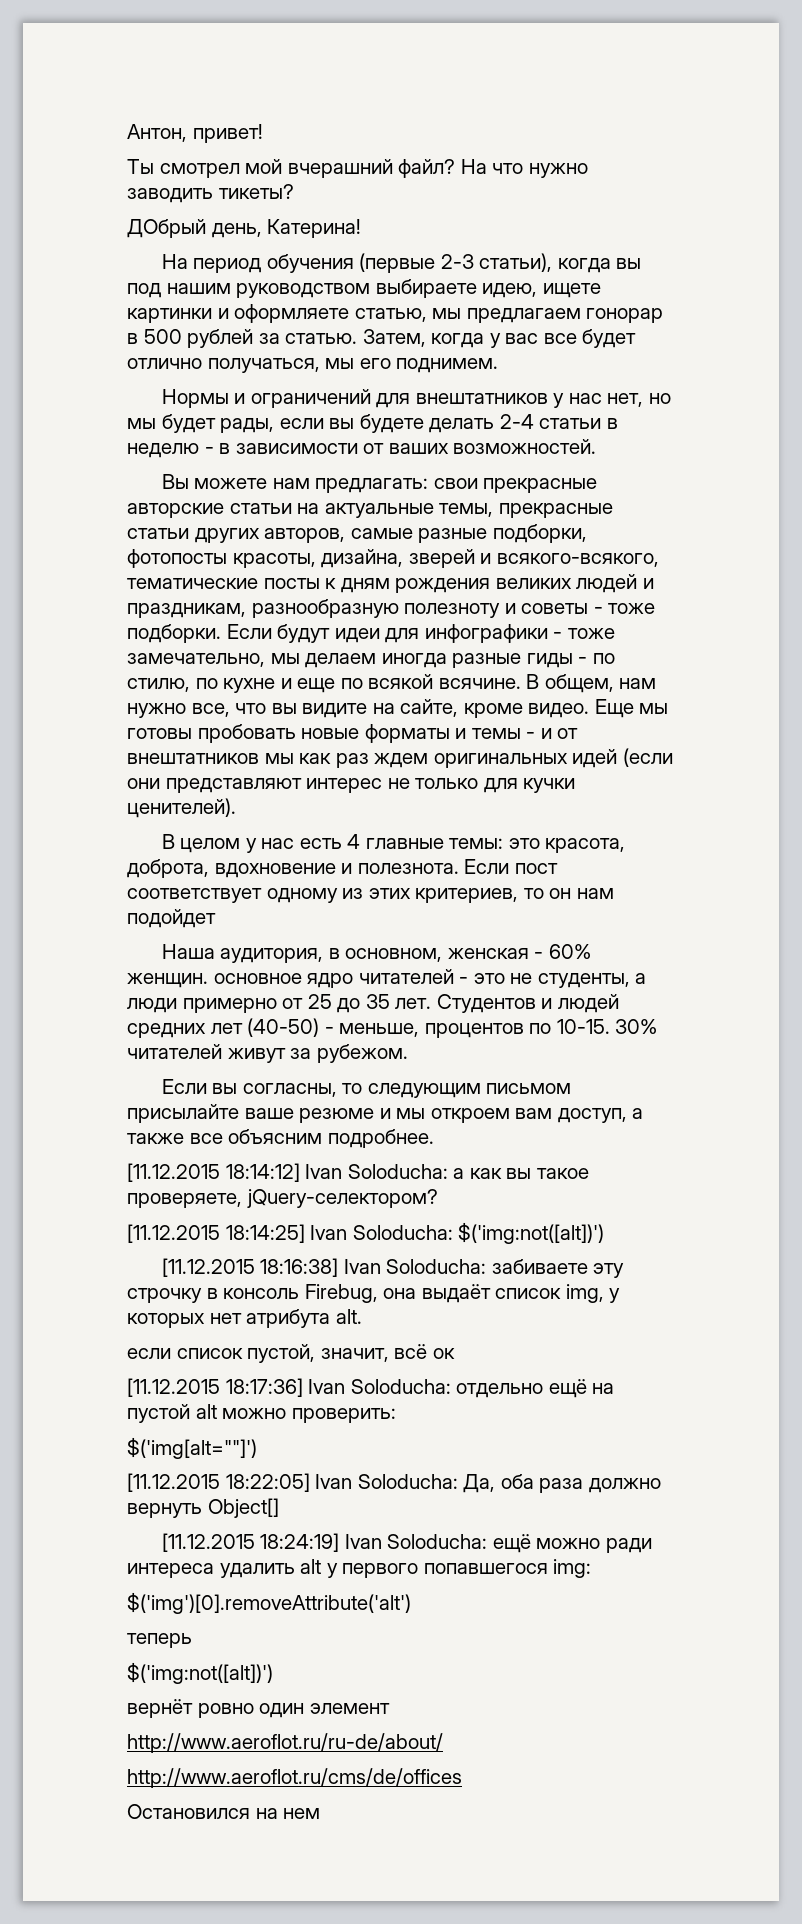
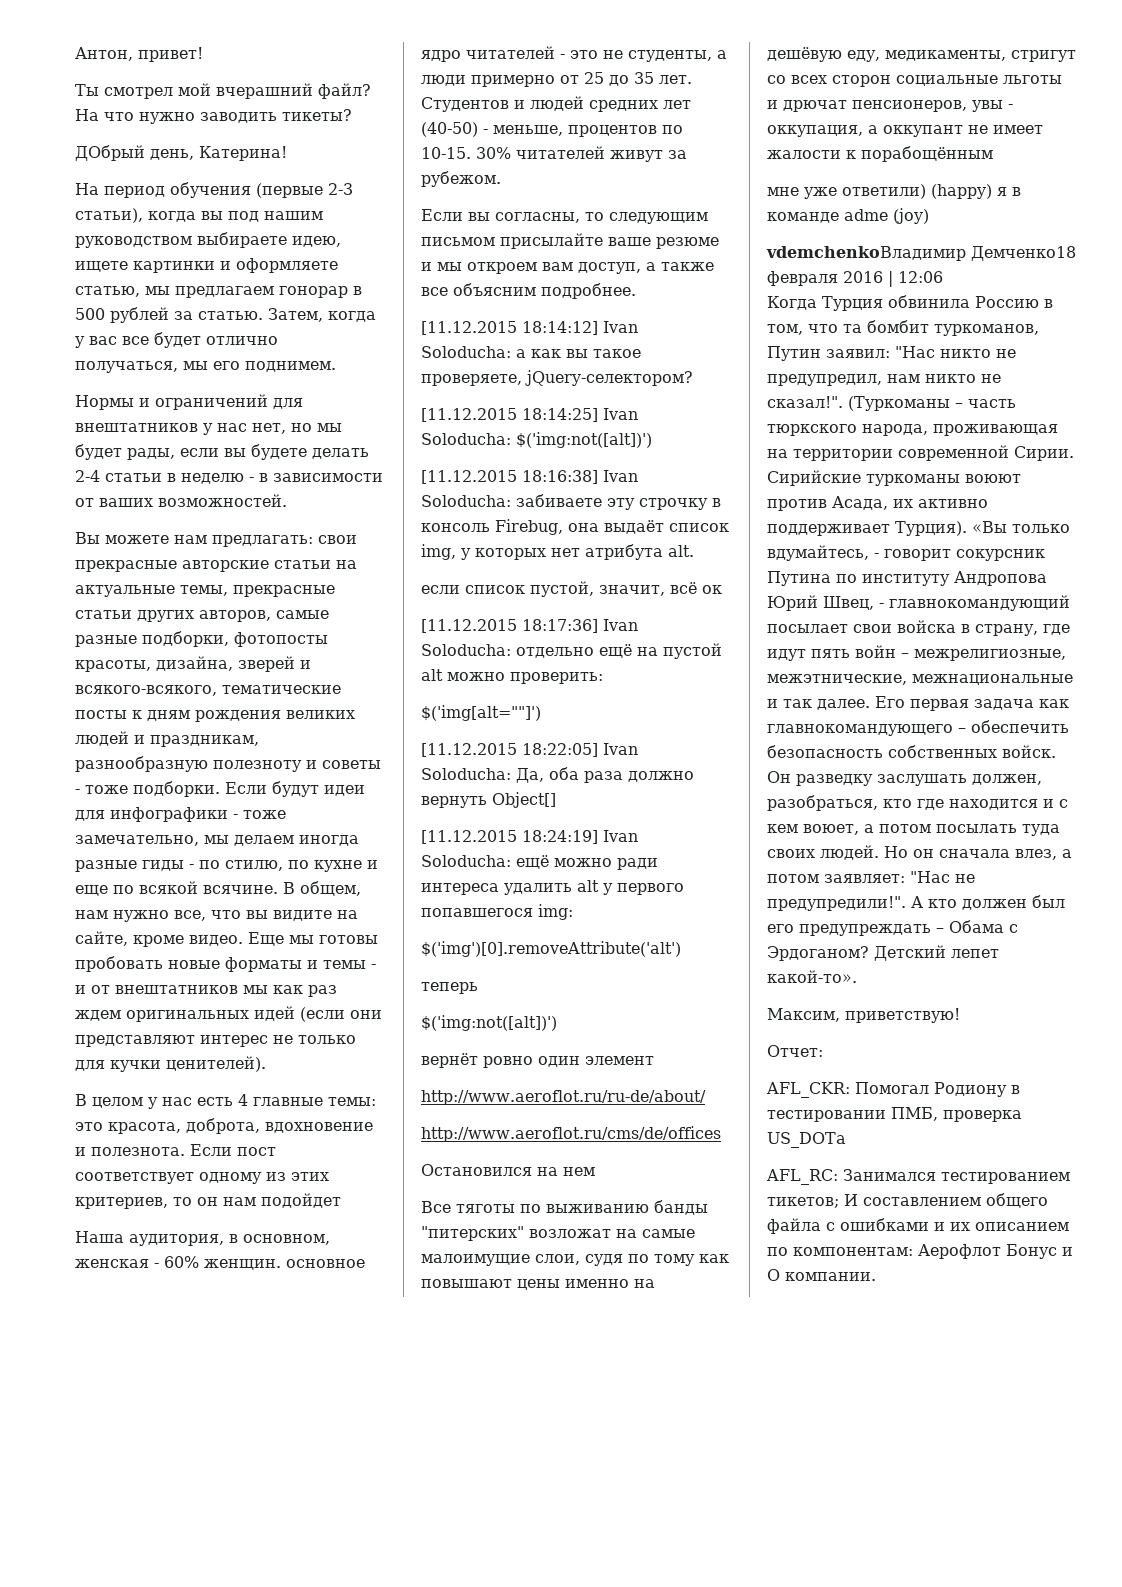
(321, 1813) none -> [421,1200,708,1215] [421,1226,695,1241] [421,1254,729,1266] [421,1279,655,1290] [767,47,1076,62] [767,75,1062,87] [767,100,1013,112] [767,125,1043,137] [767,146,993,162] [767,184,1021,199] [767,208,929,224] [766,246,1076,261] [767,271,943,287] [767,295,1053,311] [767,320,1039,336] [767,346,1016,361] [767,374,1001,386] [767,396,1016,411] [767,424,1058,436] [767,445,1074,461] [767,470,1021,486] [767,496,988,511] [767,521,1070,536] [767,545,1045,561] [767,571,1047,586] [767,595,1070,611] [767,620,1070,636] [767,645,1066,661] [767,674,1073,685] [767,696,1069,711] [767,720,1069,736] [767,745,1056,758] [767,771,1042,786] [767,795,1068,811] [767,824,1060,836] [767,845,1072,860] [767,871,975,883] [767,895,1065,911] [767,920,1018,936] [767,945,999,961] [767,970,857,983] [767,1008,960,1023] [767,1045,823,1057] [766,1082,1020,1098] [767,1107,1022,1122] [767,1132,846,1148] [766,1169,1070,1185] [767,1193,1048,1208] [767,1218,1069,1234] [767,1244,1073,1259] [767,1269,876,1281] // Все тяготы по выживанию банды "питерских" возложат на самые малоимущие слои, судя по тому как повышают цены именно на дешёвую еду, медикаменты, стригут со всех сторон социальные льготы и дрючат пенсионеров, увы - оккупация, а оккупант не имеет жалости к порабощённым // мне уже ответили) (happy) я в команде adme (joy) // vdemchenkoВладимир Демченко18 февраля 2016 | 12:06 // Когда Турция обвинила Россию в том, что та бомбит туркоманов, Путин заявил: "Нас никто не предупредил, нам никто не сказал!". (Туркоманы – часть тюркского народа, проживающая на территории современной Сирии. Сирийские туркоманы воюют против Асада, их активно поддерживает Турция). «Вы только вдумайтесь, - говорит сокурсник Путина по институту Андропова Юрий Швец, - главнокомандующий посылает свои войска в страну, где идут пять войн – межрелигиозные, межэтнические, межнациональные и так далее. Его первая задача как главнокомандующего – обеспечить безопасность собственных войск. Он разведку заслушать должен, разобраться, кто где находится и с кем воюет, а потом посылать туда своих людей. Но он сначала влез, а потом заявляет: "Нас не предупредили!". А кто должен был его предупреждать – Обама с Эрдоганом? Детский лепет какой-то». // Максим, приветствую! // Отчет: // AFL_CKR: Помогал Родиону в тестировании ПМБ, проверка US_DOTa // AFL_RC: Занимался тестированием тикетов; И составлением общего файла с ошибками и их описанием по компонентам: Аерофлот Бонус и О компании.

